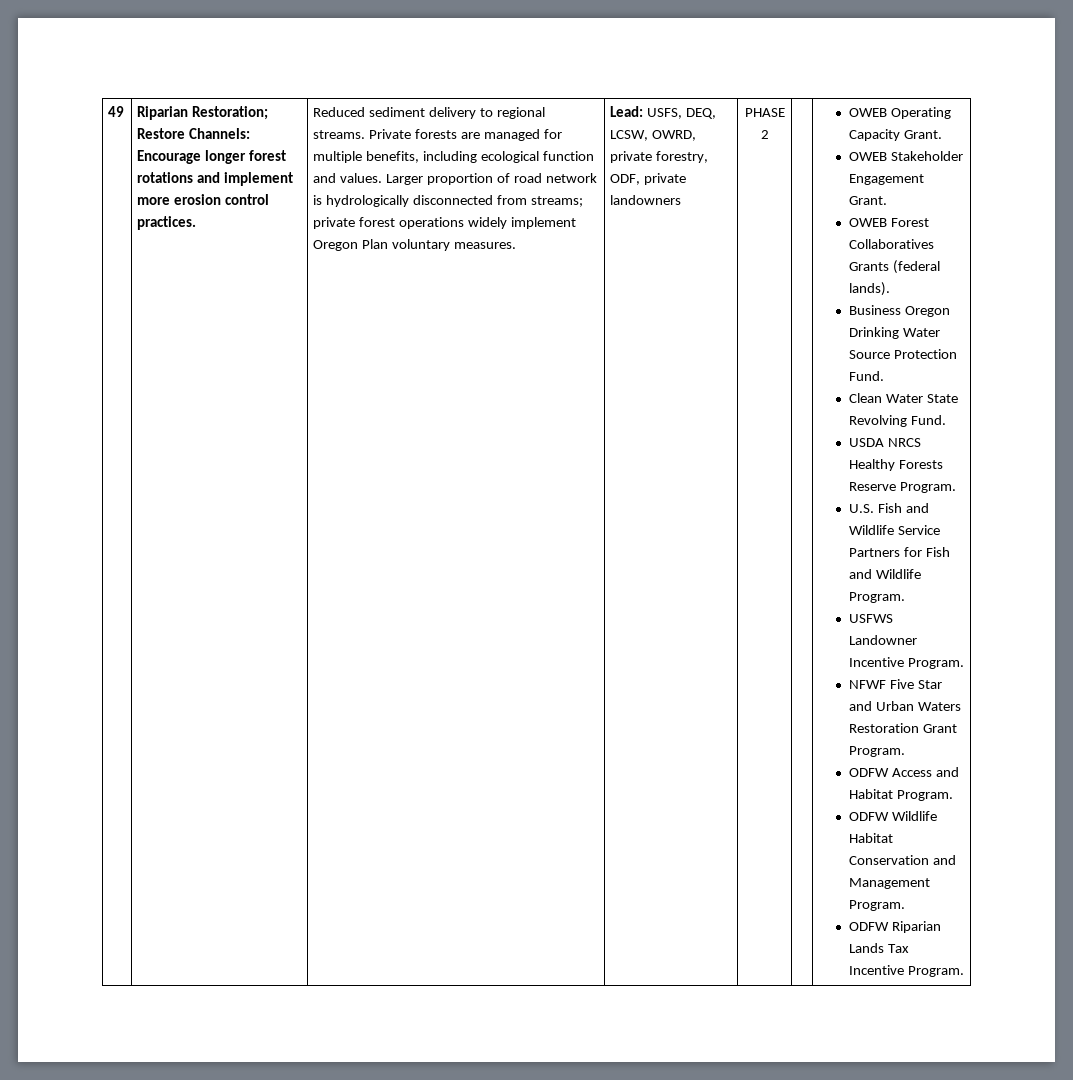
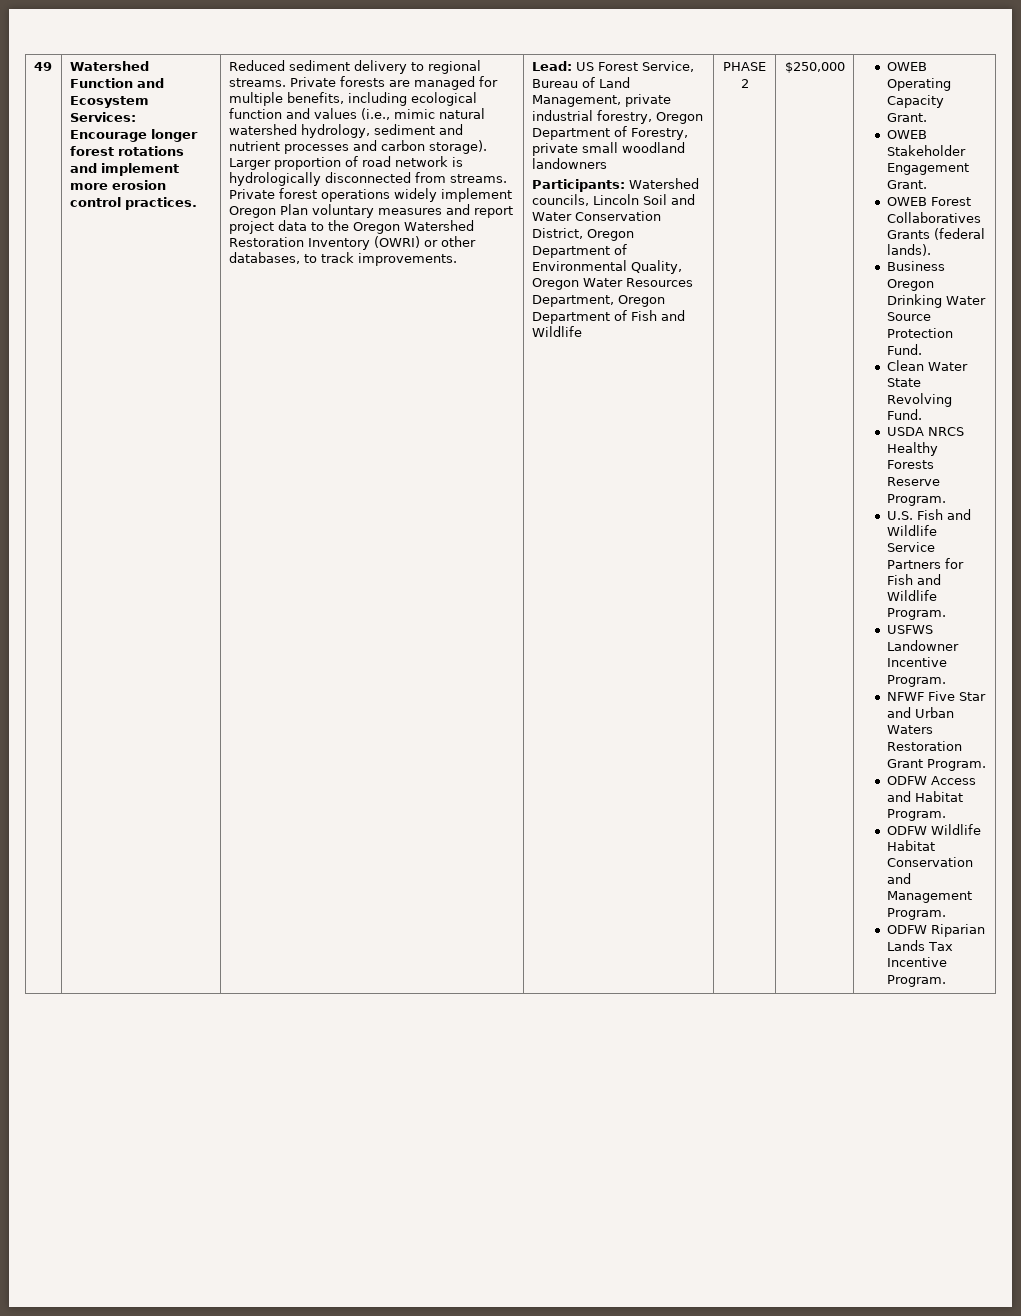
[137,106,269,120] [137,128,251,139] Riparian Restoration; Restore Channels: -> [69,61,149,71] [69,78,164,88] [69,96,149,108] [69,112,136,122] Watershed Function and Ecosystem Services:
[340,173,383,183] values. -> [313,108,485,120] [228,124,463,138] [228,140,487,154] values (i.e., mimic natural watershed hydrology, sediment and nutrient processes and carbon storage).
[531,196,584,207] [313,217,356,229] streams; private -> [449,174,507,183] [228,189,275,199] streams. Private
[454,242,517,249] [610,106,717,119] [610,130,697,141] [610,151,709,163] [610,173,687,185] [610,195,682,205] measures. | Lead: USFS, DEQ, LCSW, OWRD, private forestry, ODF, private landowners -> [377,204,513,218] [228,220,474,234] [228,236,476,250] [228,252,457,266] [531,61,694,72] [531,77,630,88] [531,94,671,107] [531,110,703,124] [531,126,688,140] [531,142,685,156] [531,158,607,169] [531,178,699,192] [531,194,695,206] [531,211,661,221] [531,228,634,241] [531,244,627,258] [531,260,682,274] [531,278,693,290] [531,295,665,307] [531,310,685,324] [531,326,582,337] measures and report project data to the Oregon Watershed Restoration Inventory (OWRI) or other databases, to track improvements. | Lead: US Forest Service, Bureau of Land Management, private industrial forestry, Oregon Department of Forestry, private small woodland landowners // Participants: Watershed councils, Lincoln Soil and Water Conservation District, Oregon Department of Environmental Quality, Oregon Water Resources Department, Oregon Department of Fish and Wildlife
(769, 134) none -> [785,62,846,73] $250,000

